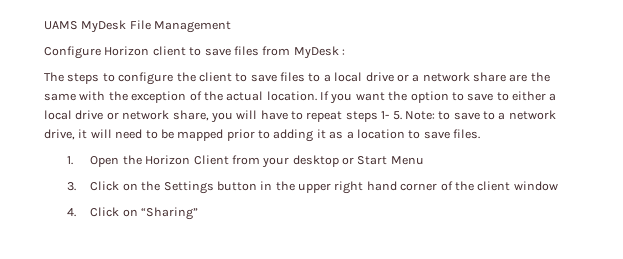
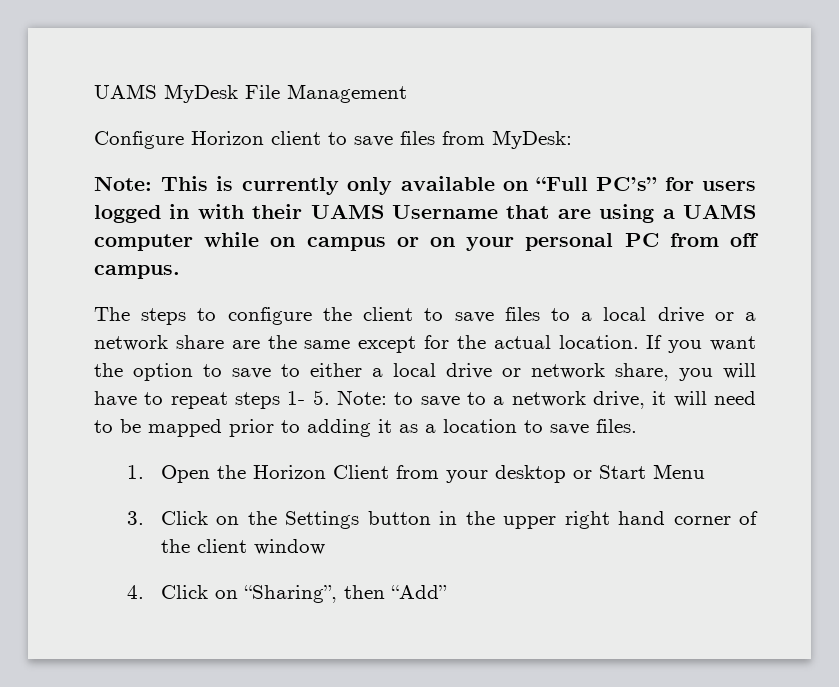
[293,46,345,59] MyDesk : -> [492,130,572,149] [94,176,756,195] [94,204,756,223] [94,232,759,251] [94,265,180,279] MyDesk: // Note: This is currently only available on “Full PC’s” for users logged in with their UAMS Username that are using a UAMS computer while on campus or on your personal PC from off campus.
[79,91,202,103] with the exception of -> [358,335,449,353] except for
[141,207,199,220] “Sharing” -> [243,585,447,603] “Sharing”, then “Add”

